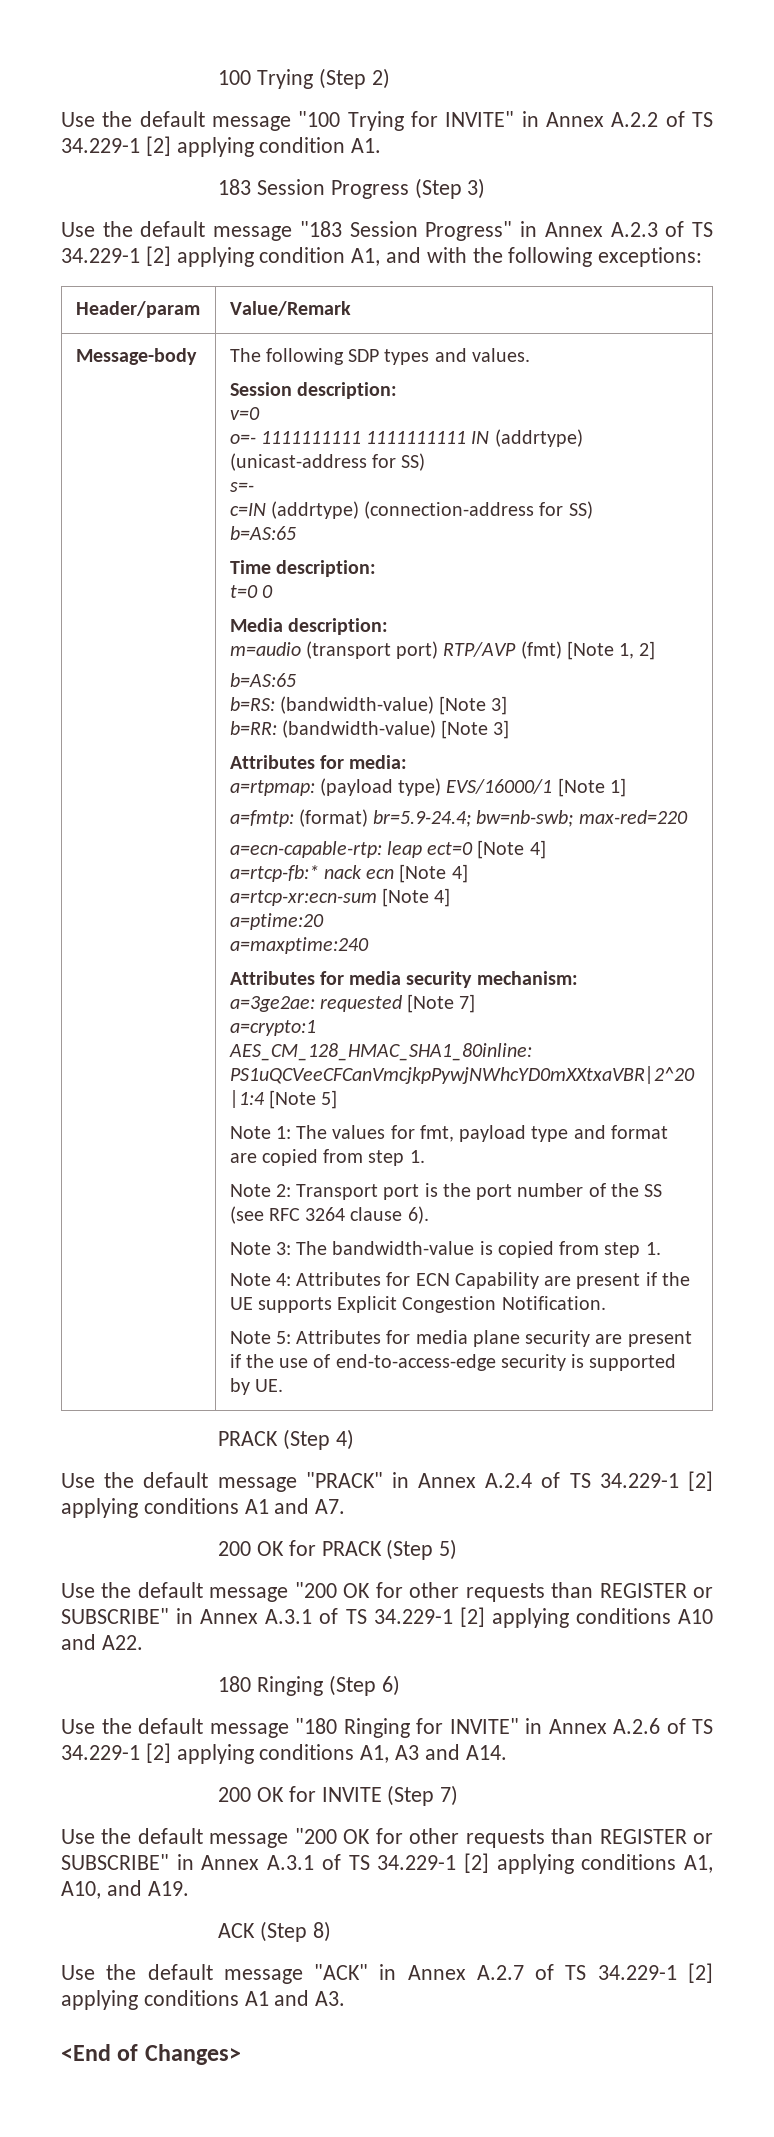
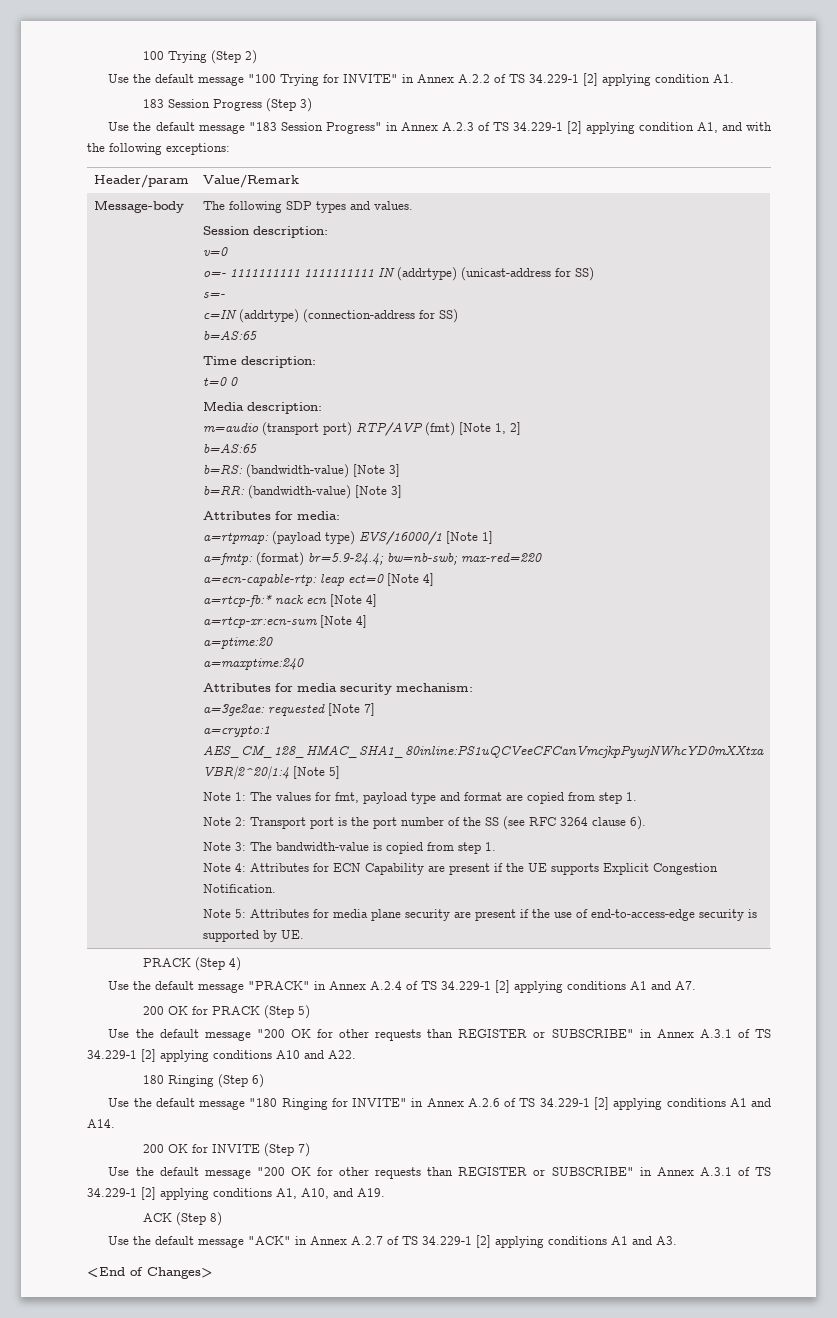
[360,1745,420,1763] A1, A3 -> [729,1098,747,1107] A1

